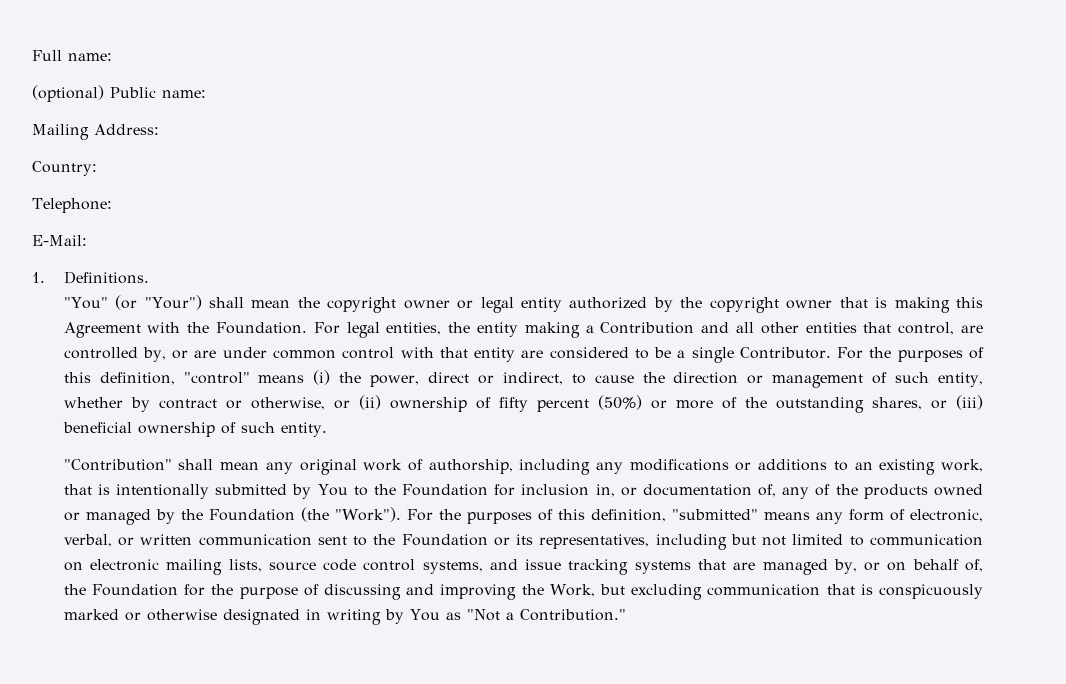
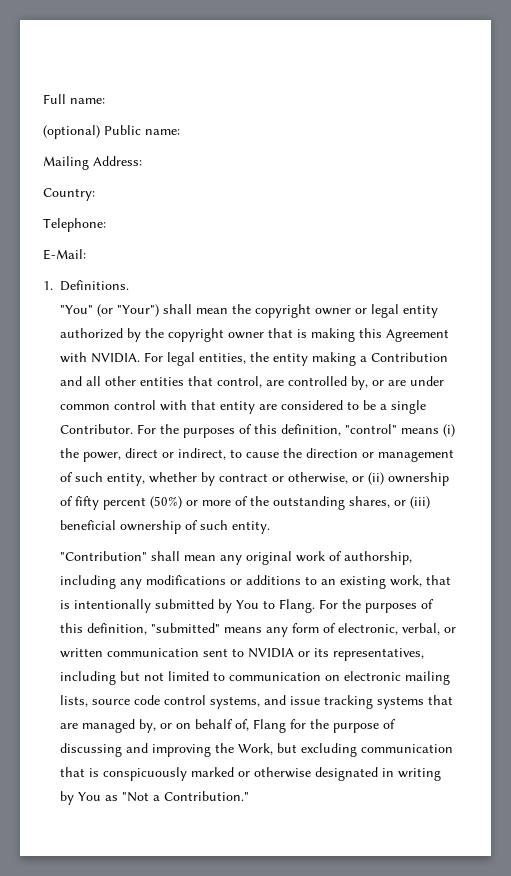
[187,322,308,334] the Foundation. -> [91,353,141,363] NVIDIA.
[373,484,983,499] [63,507,401,525] the Foundation for inclusion in, or documentation of, any of the products owned or managed by the Foundation (the "Work"). -> [279,599,316,613] Flang.
[373,534,488,546] the Foundation -> [248,648,295,658] NVIDIA
[63,584,178,596] the Foundation -> [253,719,287,733] Flang

